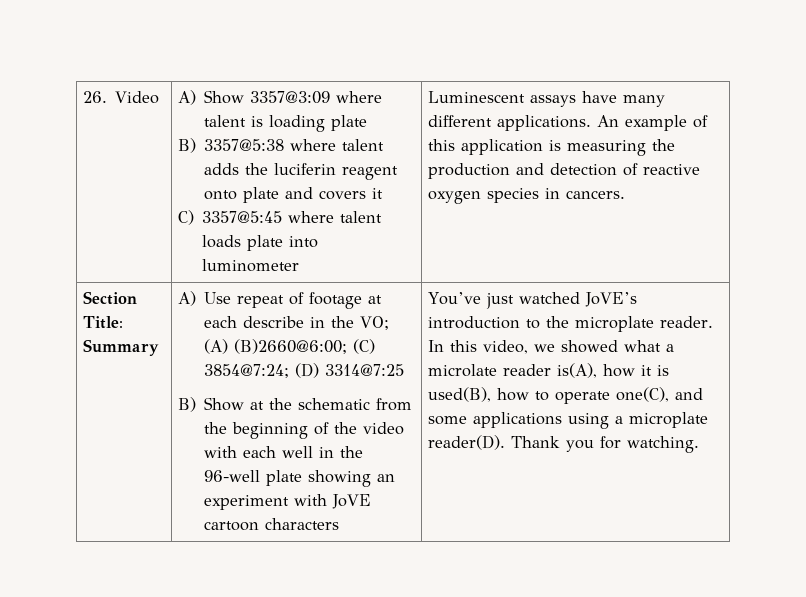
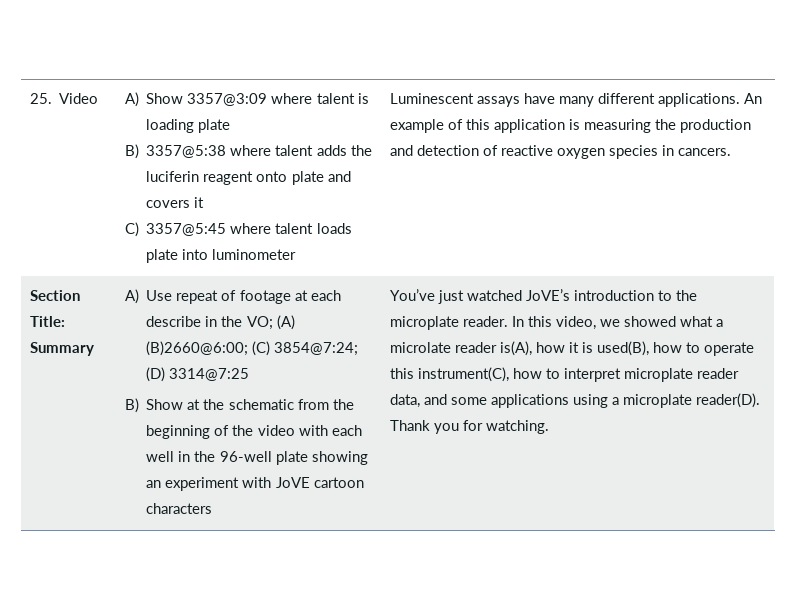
[82,91,107,103] 26. -> [29,93,52,104] 25.
[615,387,669,402] one(C), -> [389,367,740,382] [389,394,420,408] this instrument(C), how to interpret microplate reader data,

